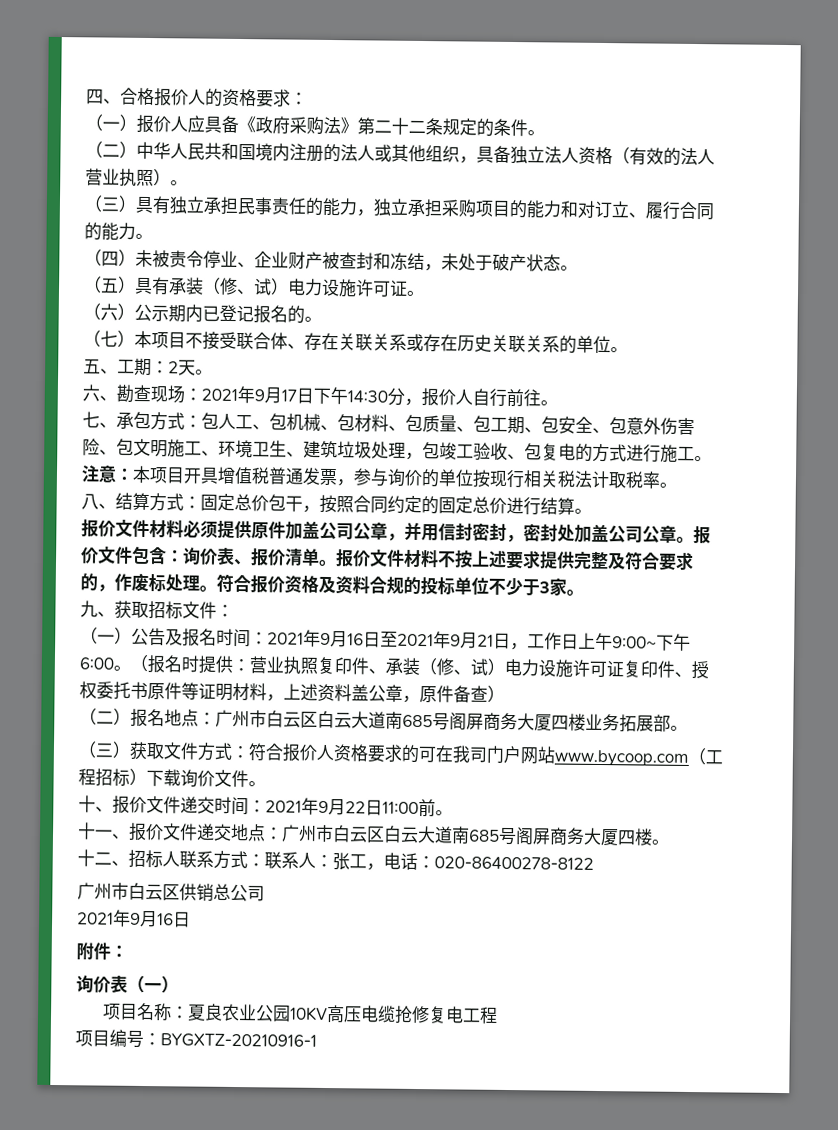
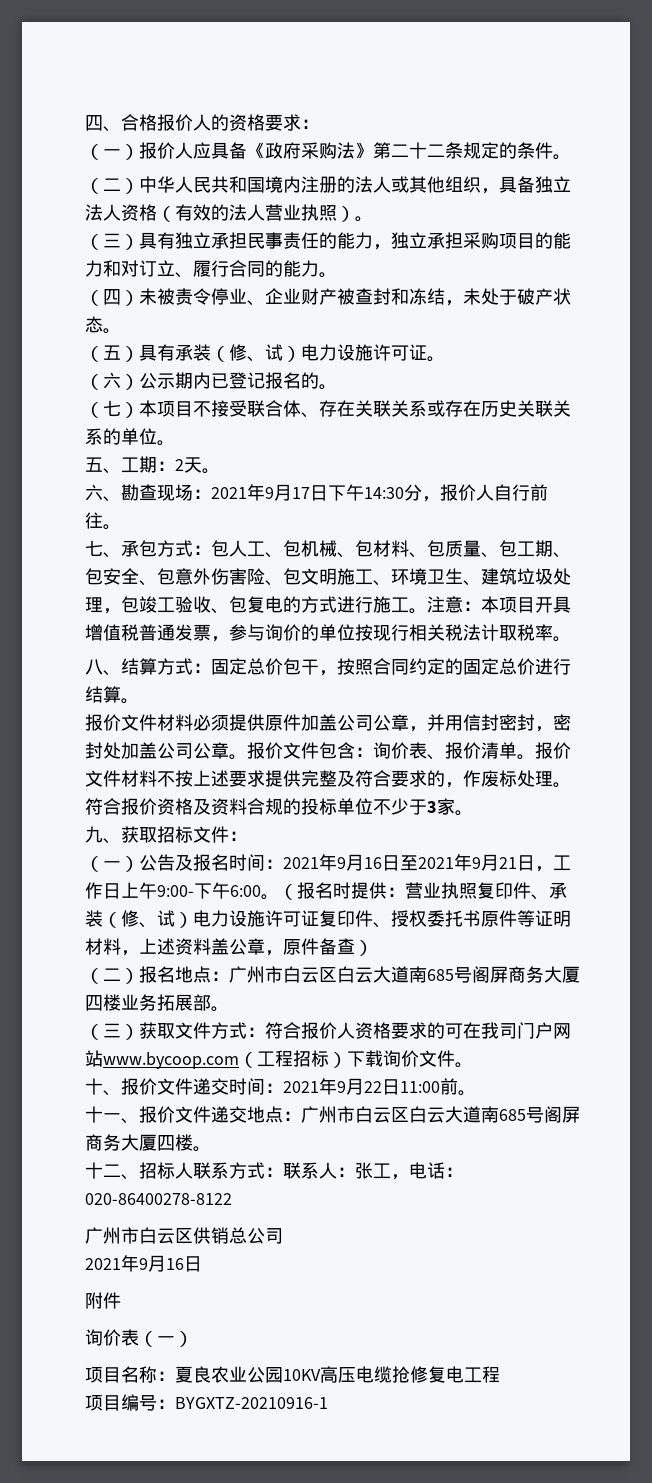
[612,636,657,649] 9:00~ -> [157,885,194,897] 9:00-
[110,944,128,958] ： -> (121, 1300) none

